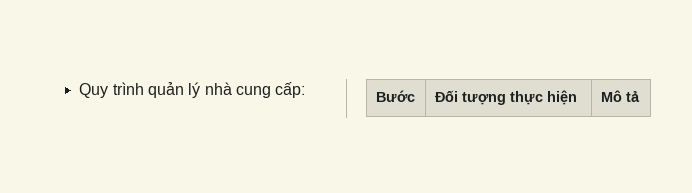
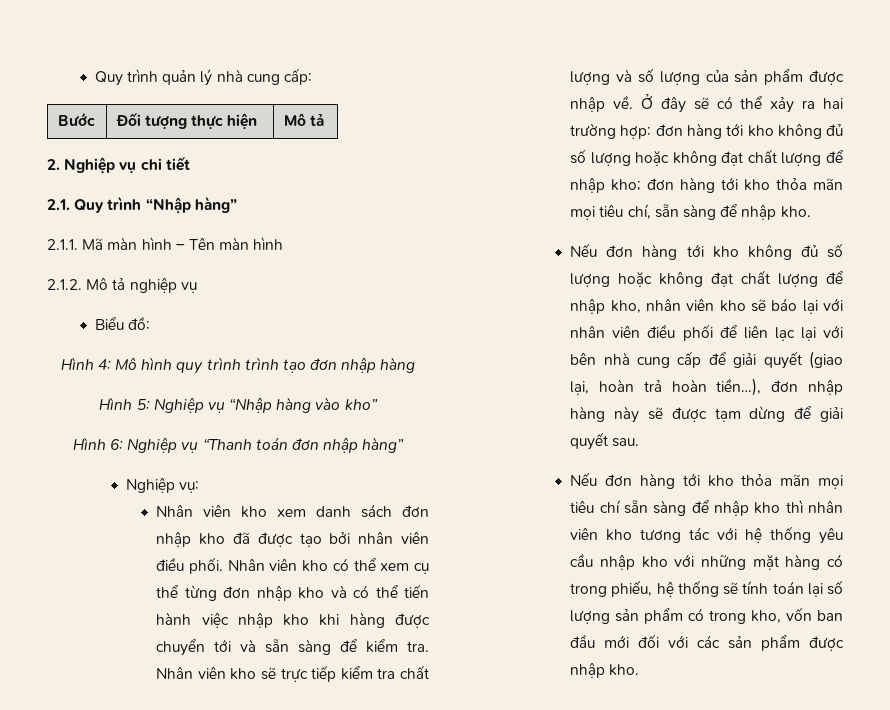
(640, 96) none -> [47,156,190,174] [47,196,237,214] [47,237,284,250] [47,277,197,293] [94,316,150,330] [60,357,416,374] [99,397,378,413] [72,437,405,453] [125,477,199,493] [156,504,430,518] [156,531,429,547] [156,557,429,574] [156,584,429,601] [156,612,430,628] [156,639,430,656] [156,665,429,682] [570,68,844,85] [570,94,843,113] [570,123,843,139] [570,149,843,166] [570,177,843,193] [570,204,811,220] [570,243,843,260] [570,270,843,287] [570,298,843,314] [570,324,843,341] [570,351,843,369] [570,378,843,396] [570,406,843,423] [570,432,640,450] [570,472,843,489] [570,500,843,516] [570,526,843,544] [570,553,843,570] [570,580,843,597] [570,607,843,624] [570,634,844,651] [570,662,640,678] // 2. Nghiệp vụ chi tiết // 2.1. Quy trình “Nhập hàng” // 2.1.1. Mã màn hình – Tên màn hình // 2.1.2. Mô tả nghiệp vụ // Biểu đồ: // Hình 4: Mô hình quy trình trình tạo đơn nhập hàng // Hình 5: Nghiệp vụ “Nhập hàng vào kho” // Hình 6: Nghiệp vụ “Thanh toán đơn nhập hàng” // Nghiệp vụ: // Nhân viên kho xem danh sách đơn nhập kho đã được tạo bởi nhân viên điều phối. Nhân viên kho có thể xem cụ thể từng đơn nhập kho và có thể tiến hành việc nhập kho khi hàng được chuyển tới và sẵn sàng để kiểm tra. Nhân viên kho sẽ trực tiếp kiểm tra chất lượng và số lượng của sản phẩm được nhập về. Ở đây sẽ có thể xảy ra hai trường hợp: đơn hàng tới kho không đủ số lượng hoặc không đạt chất lượng để nhập kho; đơn hàng tới kho thỏa mãn mọi tiêu chí, sẵn sàng để nhập kho. // Nếu đơn hàng tới kho không đủ số lượng hoặc không đạt chất lượng để nhập kho, nhân viên kho sẽ báo lại với nhân viên điều phối để liên lạc lại với bên nhà cung cấp để giải quyết (giao lại, hoàn trả hoàn tiền…), đơn nhập hàng này sẽ được tạm dừng để giải quyết sau. // Nếu đơn hàng tới kho thỏa mãn mọi tiêu chí sẵn sàng để nhập kho thì nhân viên kho tương tác với hệ thống yêu cầu nhập kho với những mặt hàng có trong phiếu, hệ thống sẽ tính toán lại số lượng sản phẩm có trong kho, vốn ban đầu mới đối với các sản phẩm được nhập kho.

